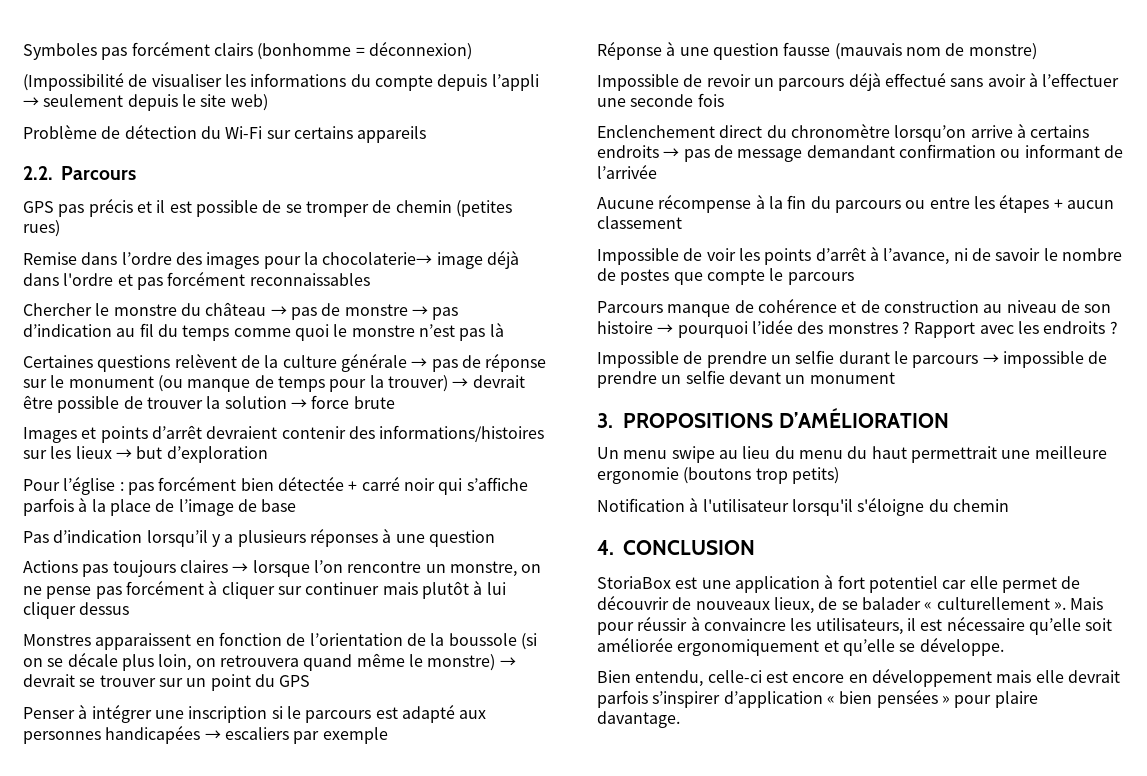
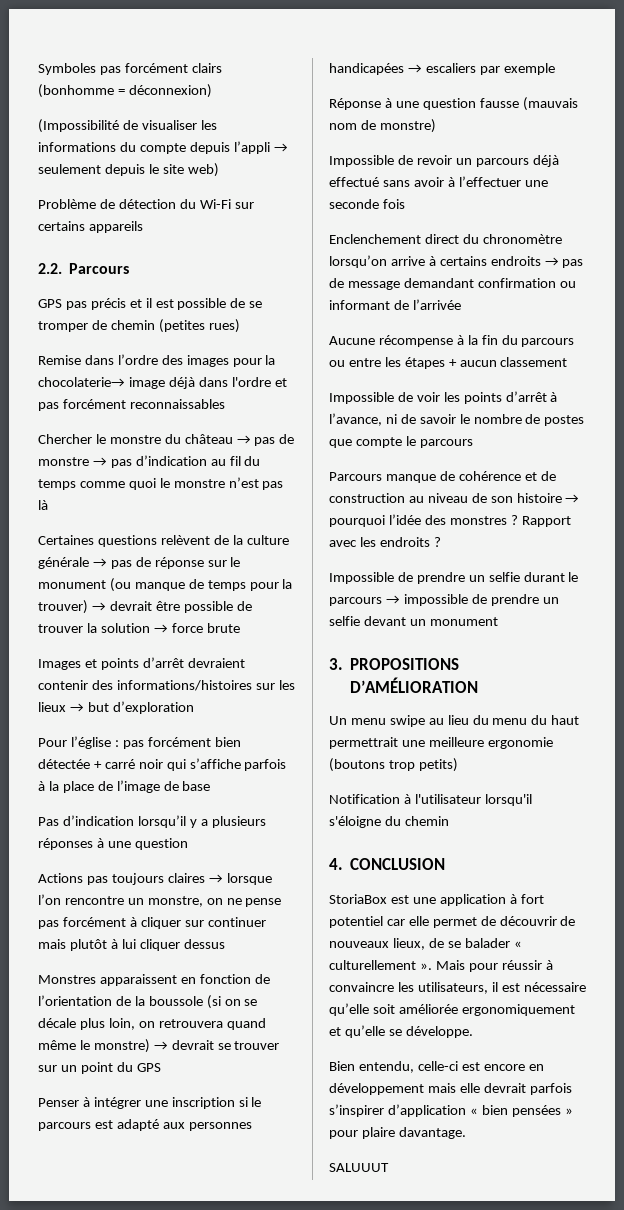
(680, 719) none -> [329,1163,389,1172] // SALUUUT

